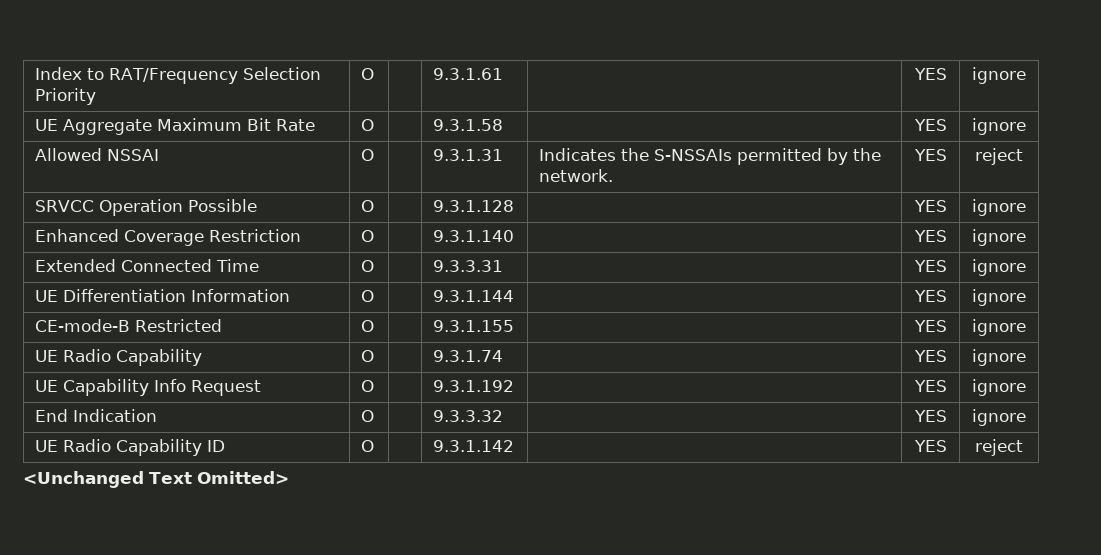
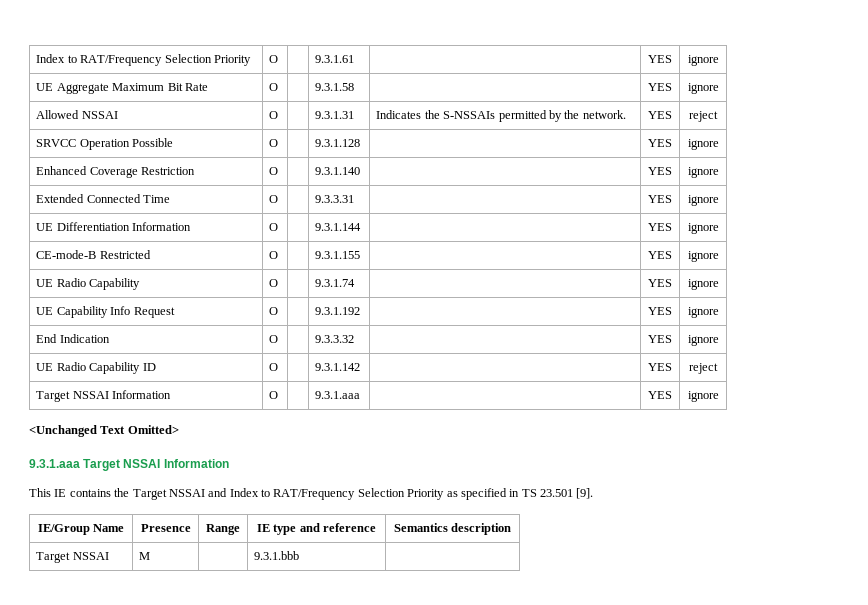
[23,471,289,488] // <Unchanged Text Omitted> -> [36,390,172,402] [269,391,279,399] [315,391,361,399] [648,391,672,399] [687,391,719,402] [29,425,179,437] [29,459,229,471] [29,488,594,500] [37,524,125,535] [140,524,191,532] [206,524,240,535] [256,523,377,535] [393,523,512,535] [36,552,109,563] [139,552,151,560] [254,551,300,560] // Target NSSAI Information | O | | 9.3.1.aaa | | YES | ignore // <Unchanged Text Omitted> // 9.3.1.aaa Target NSSAI Information // This IE contains the Target NSSAI and Index to RAT/Frequency Selection Priority as specified in TS 23.501 [9]. // IE/Group Name | Presence | Range | IE type and reference | Semantics description // Target NSSAI | M | | 9.3.1.bbb |

